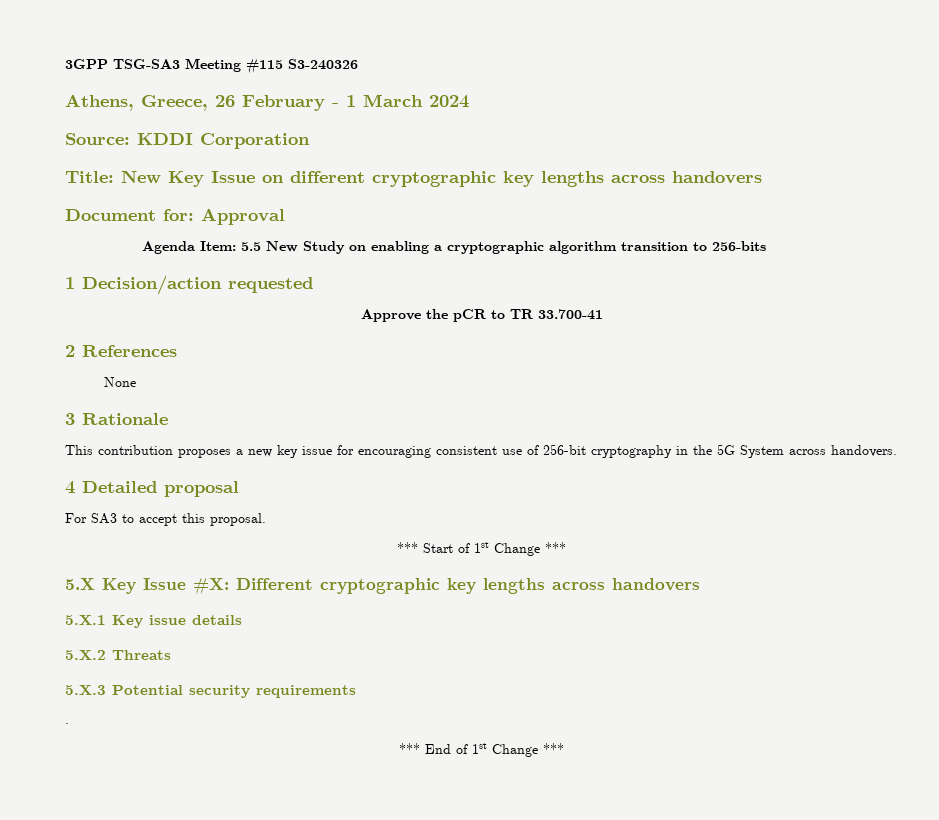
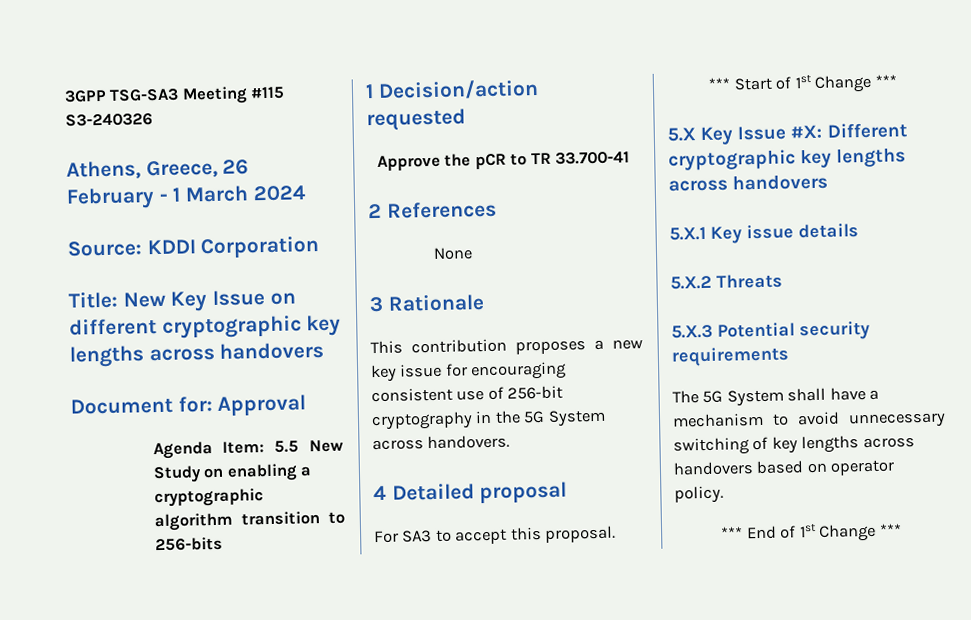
[65,723,69,724] . -> [672,387,880,407] [672,411,946,429] [673,435,915,456] [673,459,896,476] [674,485,724,504] The 5G System shall have a mechanism to avoid unnecessary switching of key lengths across handovers based on operator policy.

